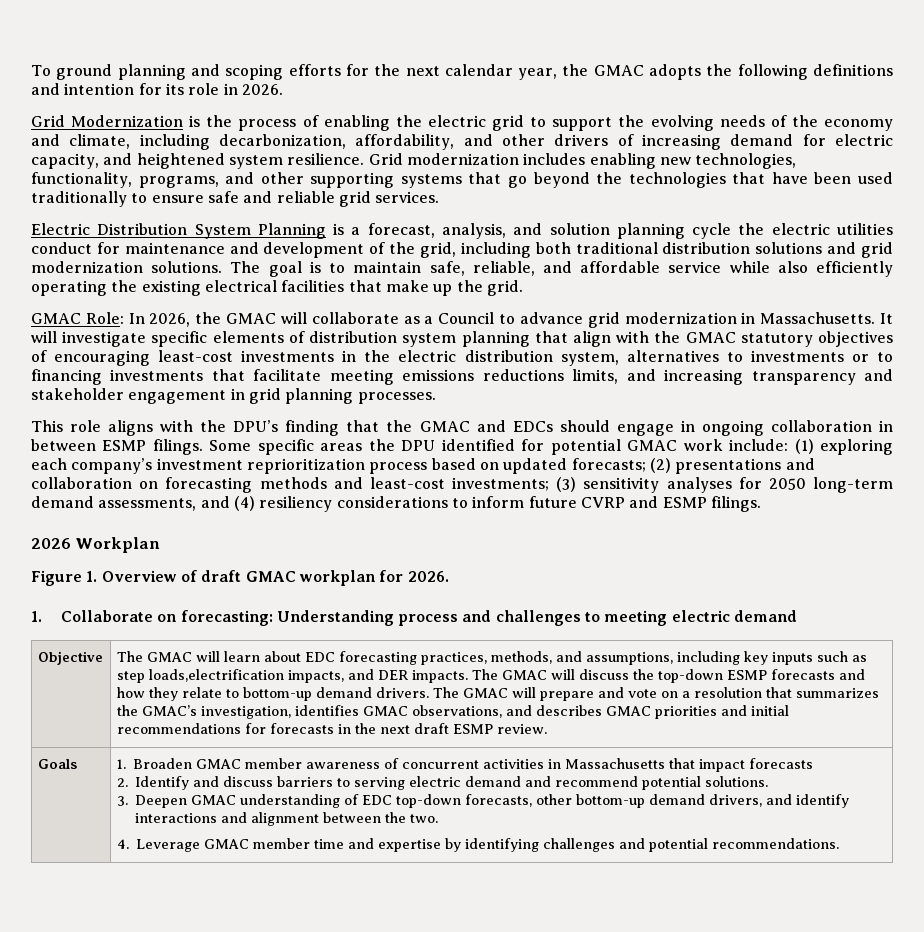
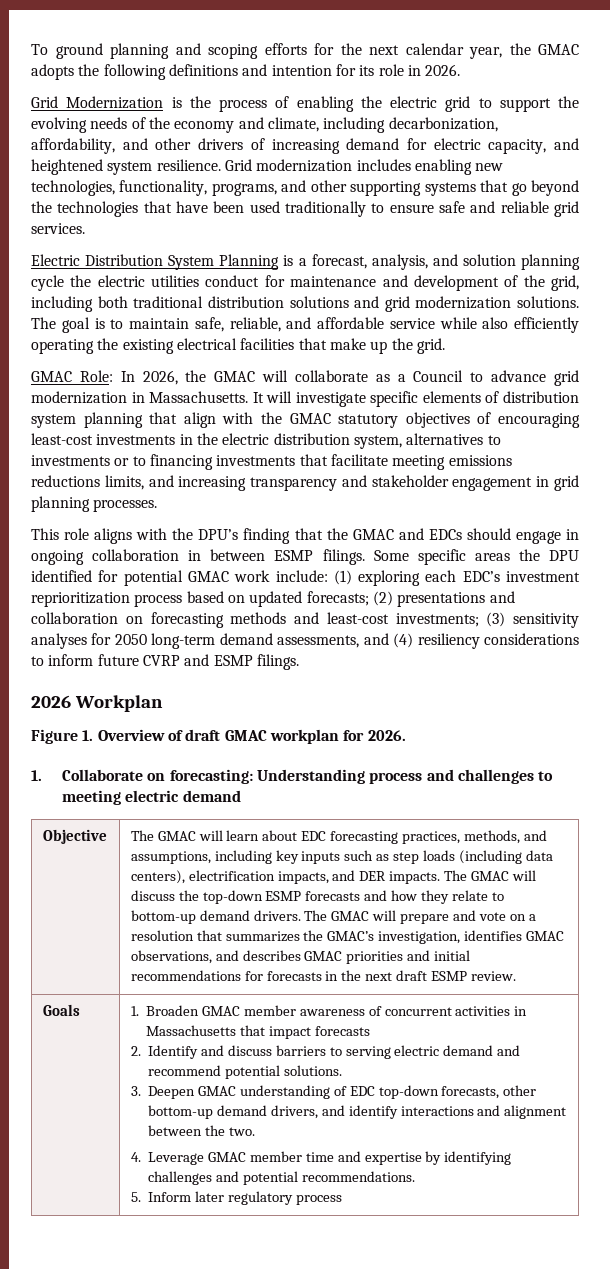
[71,458,153,474] company’s -> [462,571,500,582] EDC’s
[148,669,284,682] loads,electrification -> [423,850,553,864] [130,870,275,884] loads (including data centers), electrification
(839, 843) none -> [130,1191,342,1205] // 5. Inform later regulatory process

